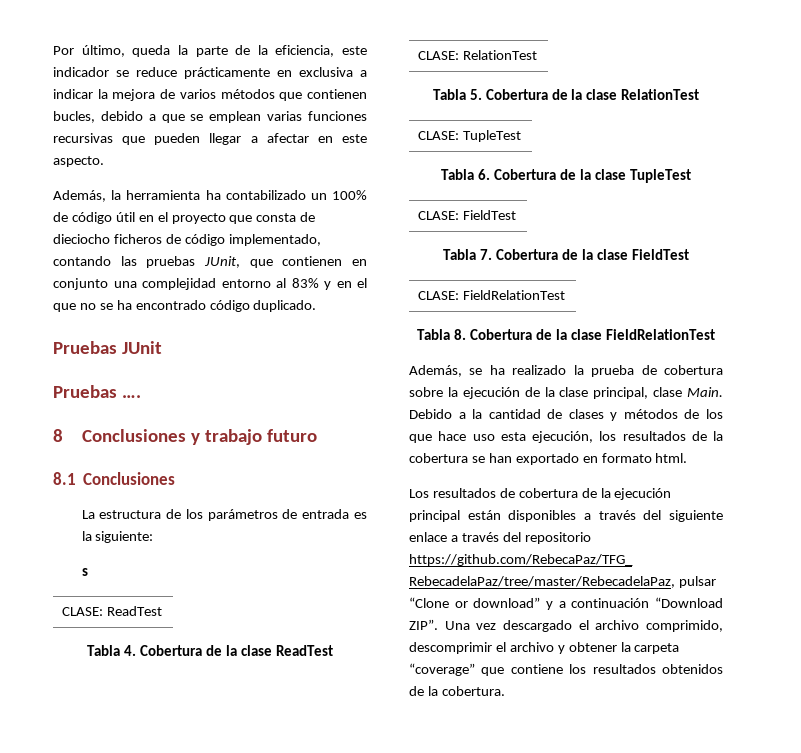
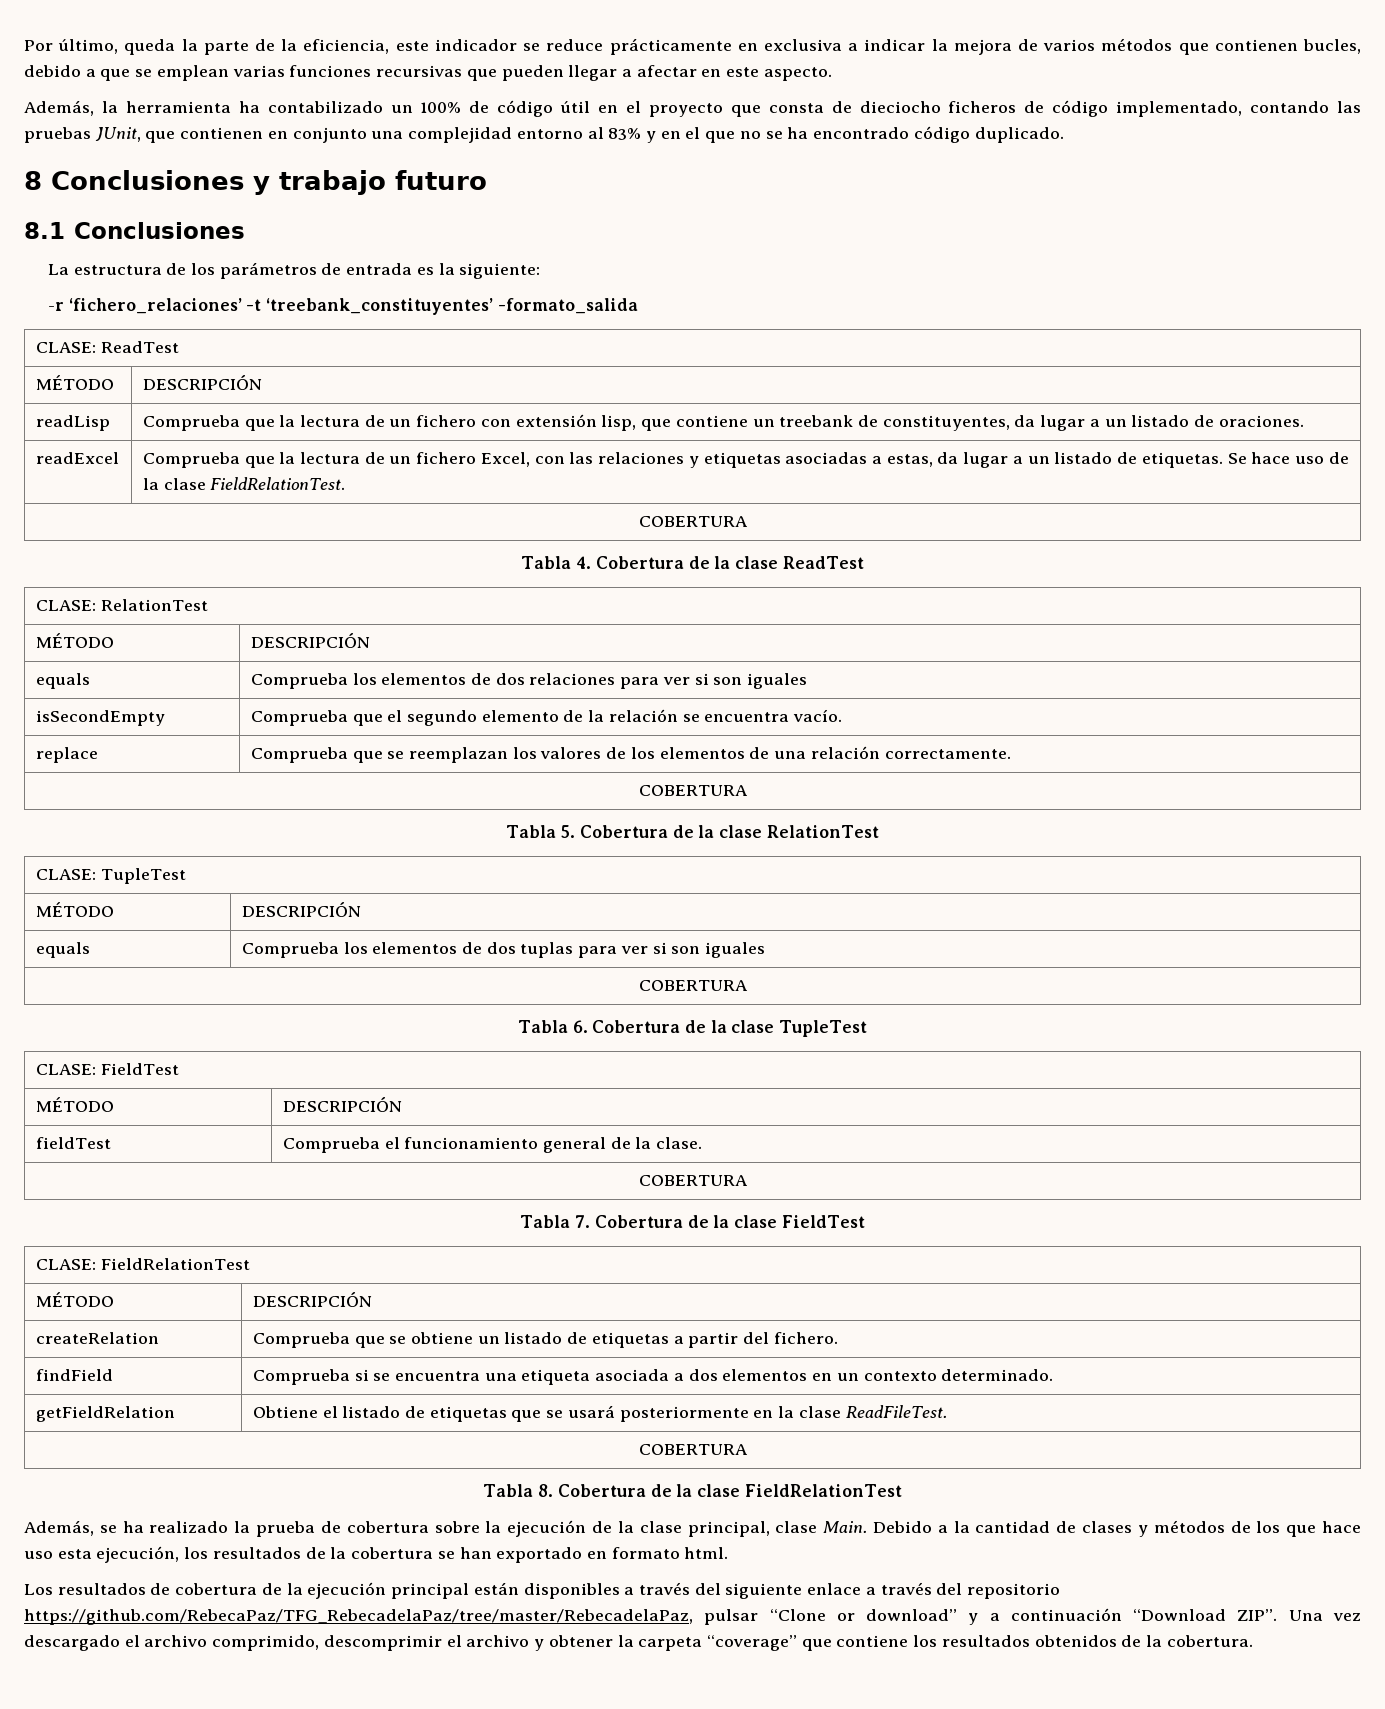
[53,341,162,354] [53,385,141,398] // Pruebas JUnit // Pruebas …. -> (1064, 135) none
[81,568,88,576] [61,606,162,616] s // CLASE: ReadTest -> [47,298,638,315] [35,341,179,353] [35,375,114,390] [142,375,262,390] [35,415,110,431] [142,414,1304,431] [35,452,119,464] [142,452,1349,468] [142,477,346,490] [638,516,748,527] -r ‘fichero_relaciones’ -t ‘treebank_constituyentes’ -formato_salida // CLASE: ReadTest // MÉTODO | DESCRIPCIÓN // readLisp | Comprueba que la lectura de un fichero con extensión lisp, que contiene un treebank de constituyentes, da lugar a un listado de oraciones. // readExcel | Comprueba que la lectura de un fichero Excel, con las relaciones y etiquetas asociadas a estas, da lugar a un listado de etiquetas. Se hace uso de la clase FieldRelationTest. // COBERTURA
(537, 55) none -> [35,633,114,648] [250,633,370,648] [35,673,90,689] [250,673,808,689] [35,710,165,726] [250,709,843,726] [35,747,98,763] [250,746,1011,763] [638,785,748,796] // MÉTODO | DESCRIPCIÓN // equals | Comprueba los elementos de dos relaciones para ver si son iguales // isSecondEmpty | Comprueba que el segundo elemento de la relación se encuentra vacío. // replace | Comprueba que se reemplazan los valores de los elementos de una relación correctamente. // COBERTURA
(521, 136) none -> [35,902,114,917] [241,902,361,917] [35,942,90,958] [241,942,766,958] [638,980,748,991] // MÉTODO | DESCRIPCIÓN // equals | Comprueba los elementos de dos tuplas para ver si son iguales // COBERTURA
(516, 215) none -> [35,1097,114,1112] [282,1097,402,1112] [35,1137,111,1149] [282,1137,703,1153] [638,1175,748,1186] // MÉTODO | DESCRIPCIÓN // fieldTest | Comprueba el funcionamiento general de la clase. // COBERTURA
(565, 295) none -> [35,1292,114,1307] [252,1292,372,1307] [35,1332,159,1344] [252,1332,838,1348] [35,1369,113,1381] [252,1369,1054,1385] [35,1406,175,1422] [252,1405,947,1422] [638,1444,748,1455] // MÉTODO | DESCRIPCIÓN // createRelation | Comprueba que se obtiene un listado de etiquetas a partir del fichero. // findField | Comprueba si se encuentra una etiqueta asociada a dos elementos en un contexto determinado. // getFieldRelation | Obtiene el listado de etiquetas que se usará posteriormente en la clase ReadFileTest. // COBERTURA

